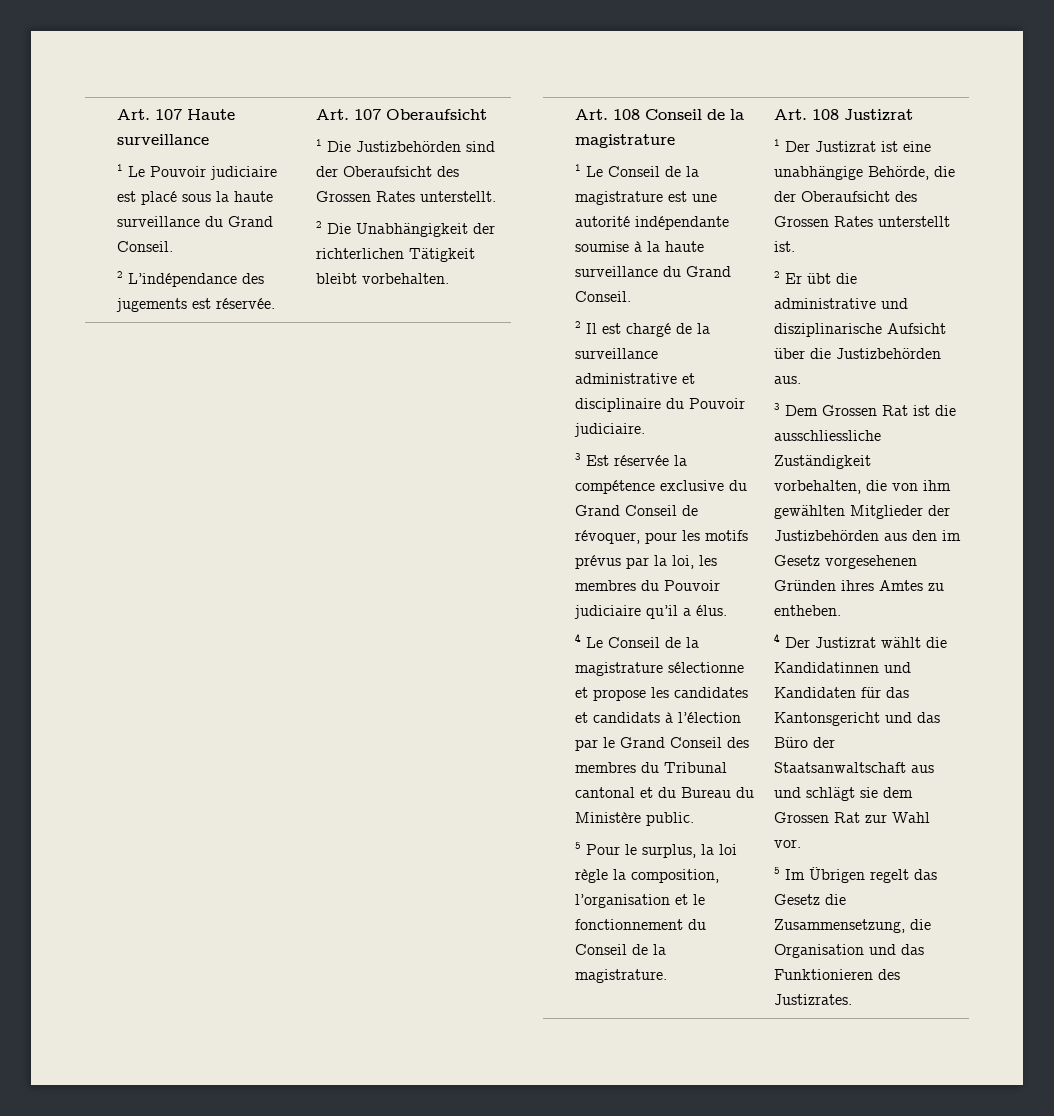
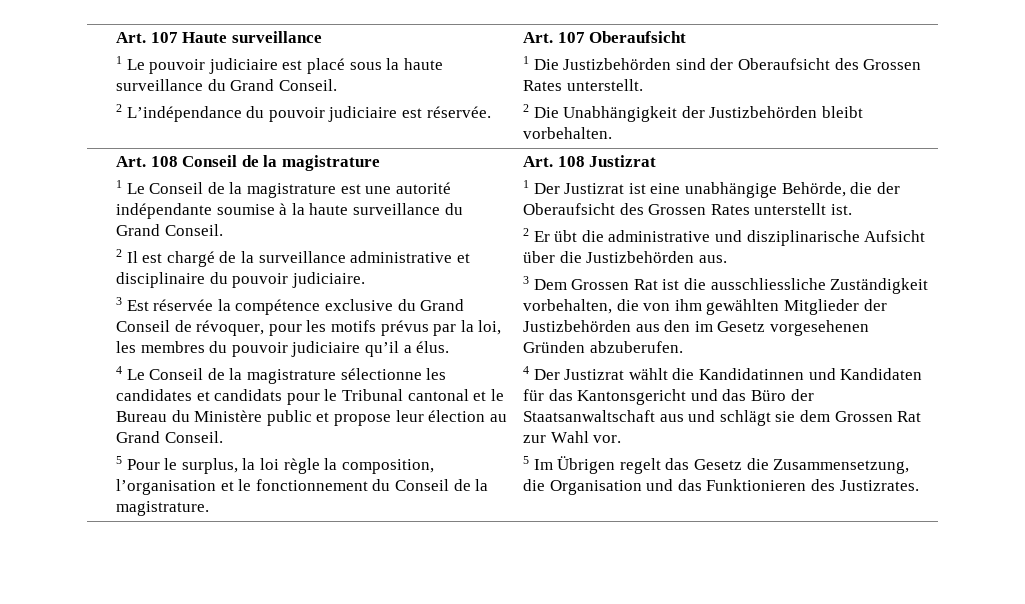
[150,166,207,177] Pouvoir -> [149,59,206,74] pouvoir
[242,273,265,284] [116,298,188,312] des jugements -> [246,106,398,122] du pouvoir judiciaire
[316,248,476,262] richterlichen Tätigkeit -> [709,106,818,118] Justizbehörden
[689,398,746,409] Pouvoir -> [232,273,289,288] pouvoir
[664,580,721,591] Pouvoir -> [231,342,288,357] pouvoir
[575,687,647,701] et propose -> (422, 374) none
[665,712,742,723] [575,737,750,751] [575,762,660,773] à l’élection par le Grand Conseil des membres du -> [286,389,338,405] pour le
[658,787,677,798] du -> [490,389,504,401] le
[646,812,695,826] public. -> [266,410,507,426] [115,431,223,443] public et propose leur élection au Grand Conseil.
[841,580,945,591] [774,605,842,616] ihres Amtes zu entheben. -> [589,341,683,353] abzuberufen.

